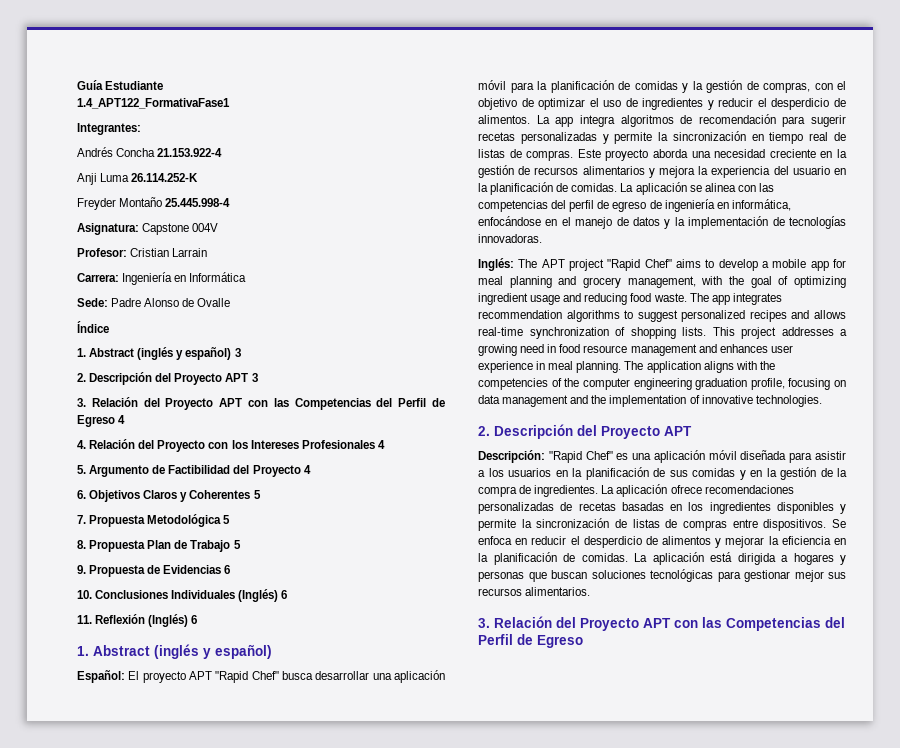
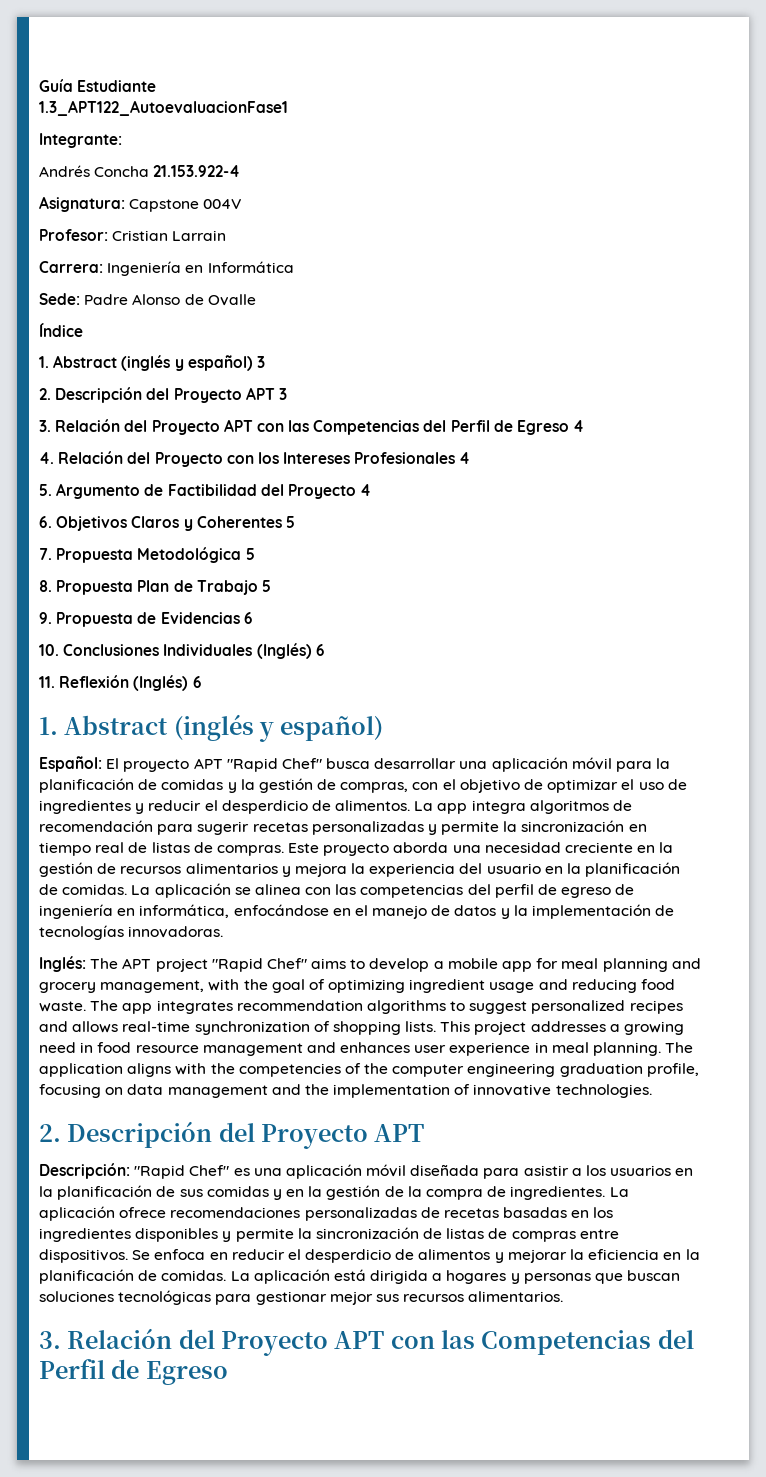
[77,98,230,109] [77,123,141,135] 1.4_APT122_FormativaFase1 // Integrantes: -> [39,100,288,116] [39,133,122,148] 1.3_APT122_AutoevaluacionFase1 // Integrante:
[77,173,199,185] [77,197,231,210] // Anji Luma 26.114.252-K // Freyder Montaño 25.445.998-4 -> (241, 171) none

